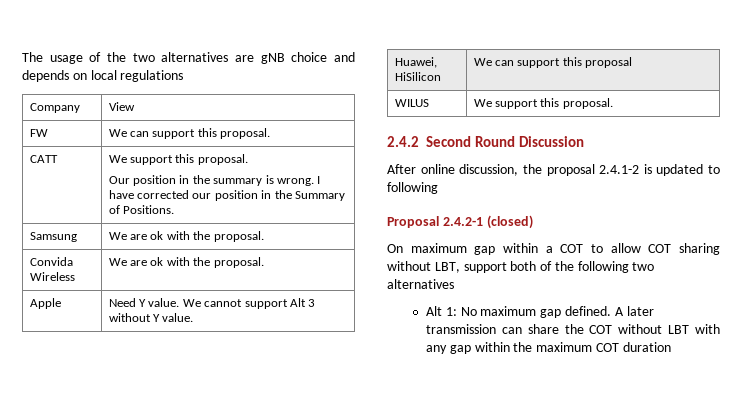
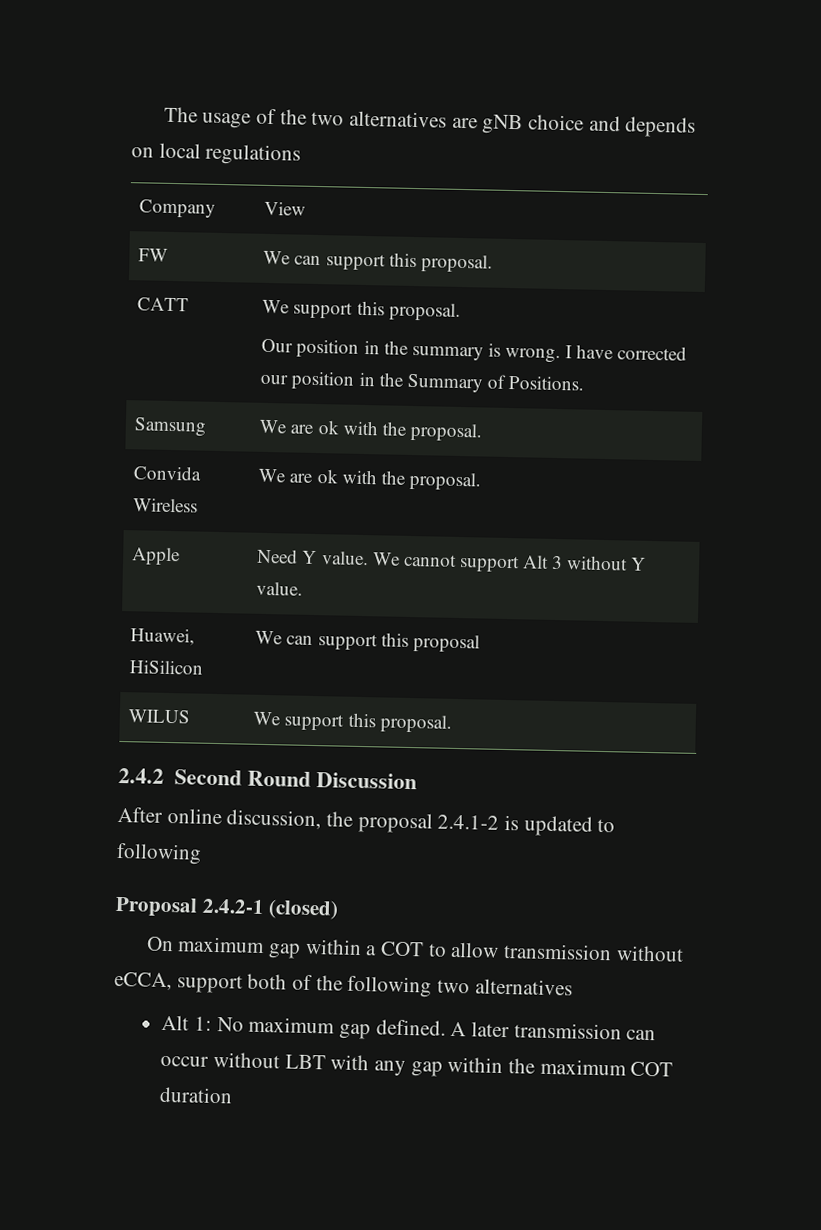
[648,243,720,255] [387,261,460,273] COT sharing without LBT, -> [503,943,684,962] [114,971,172,991] transmission without eCCA,
[527,324,613,334] share the COT -> [160,1055,210,1067] occur

